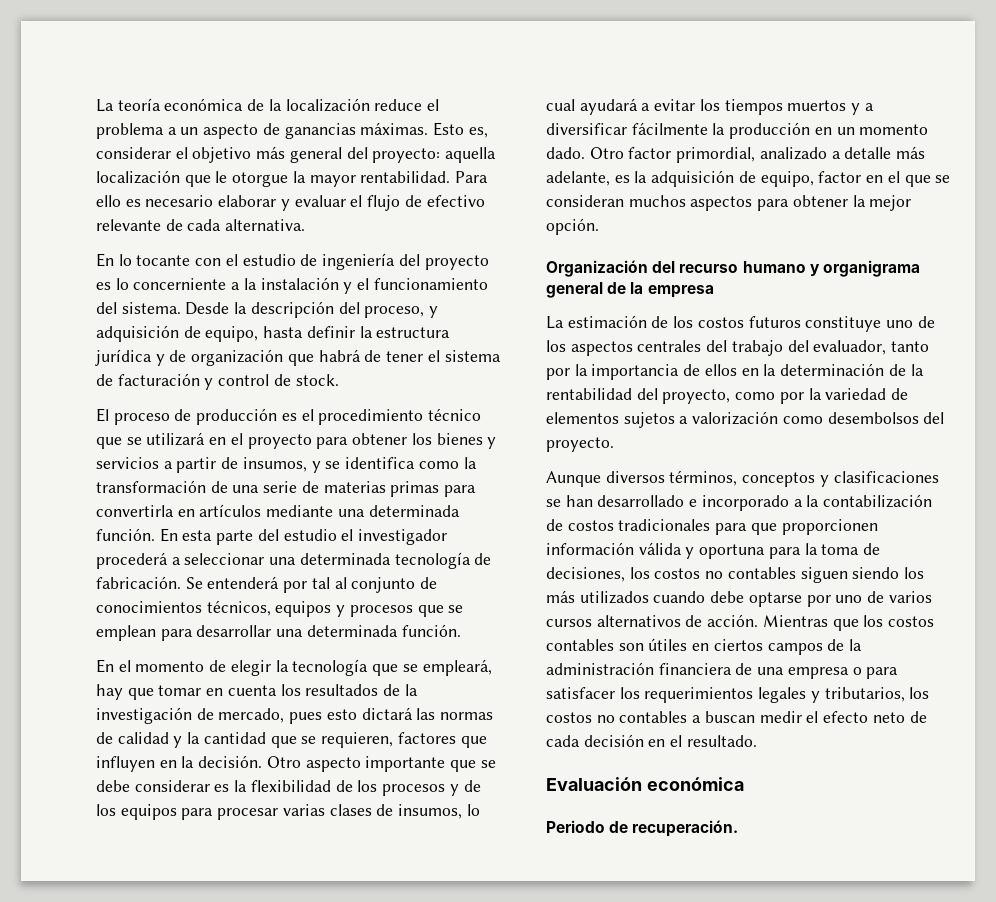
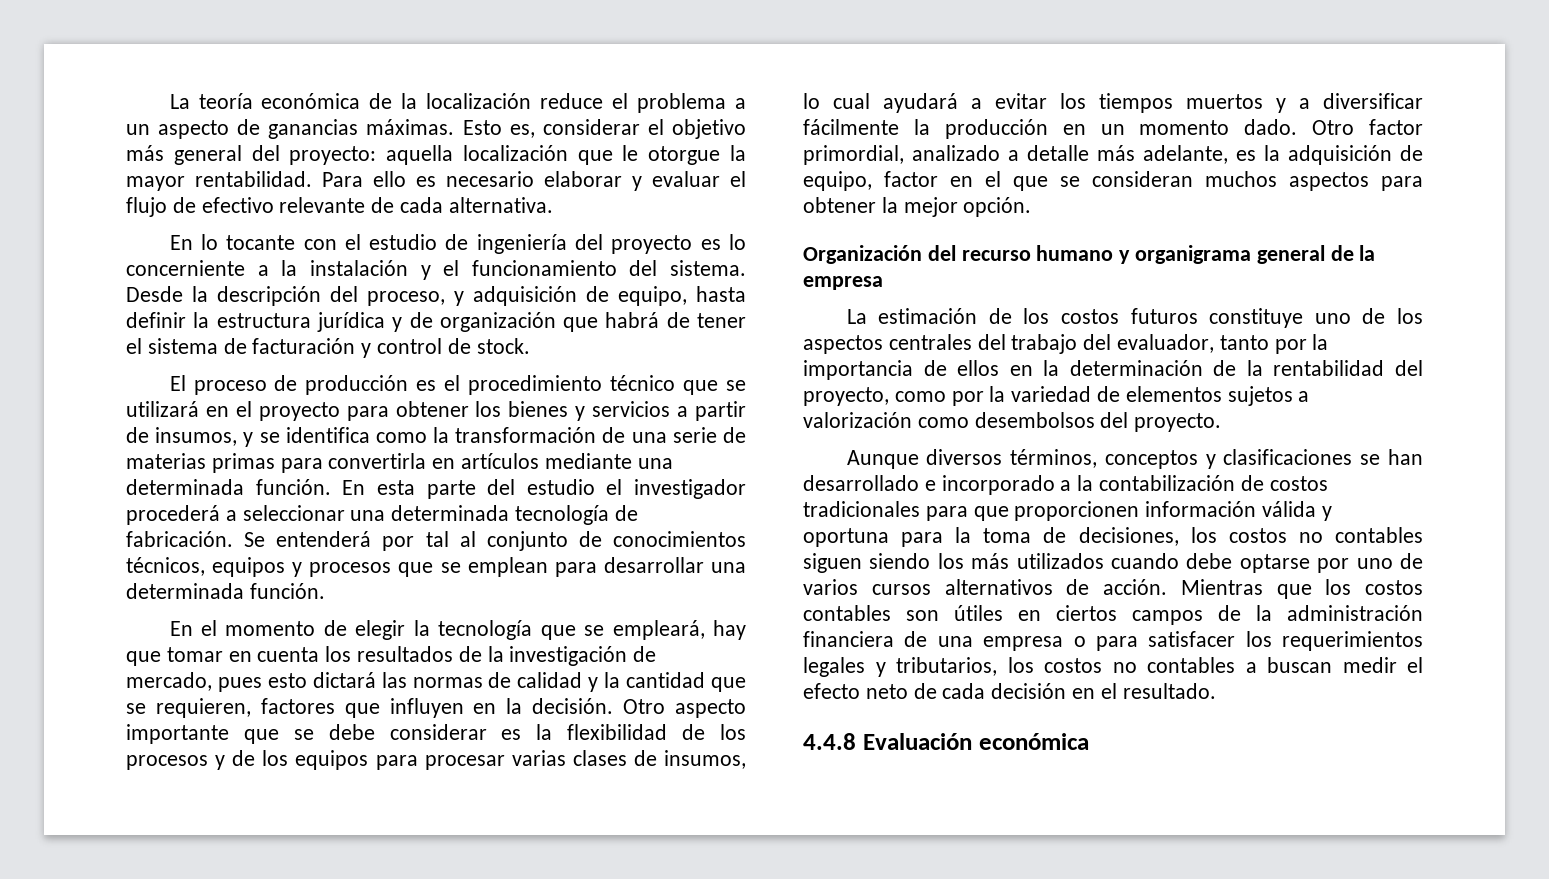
(757, 741) none -> [803,733,856,750] 4.4.8
[546,820,739,837] // Periodo de recuperación. -> (1089, 741) none

